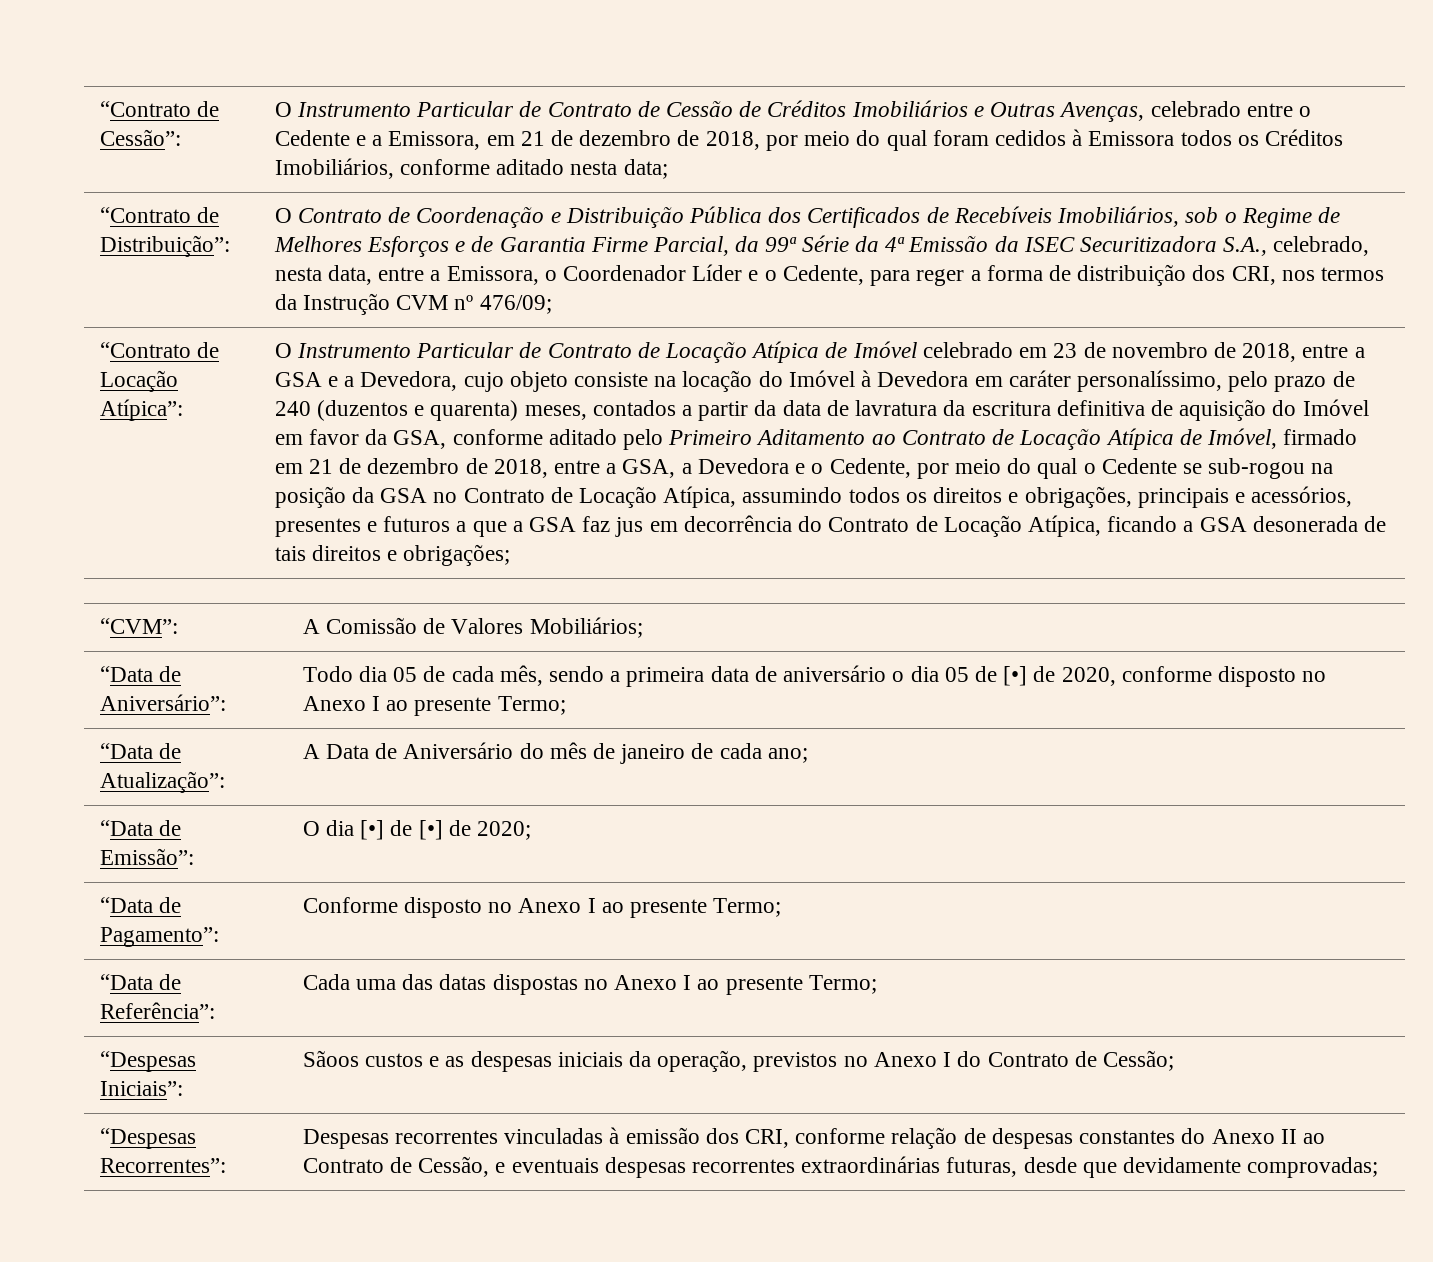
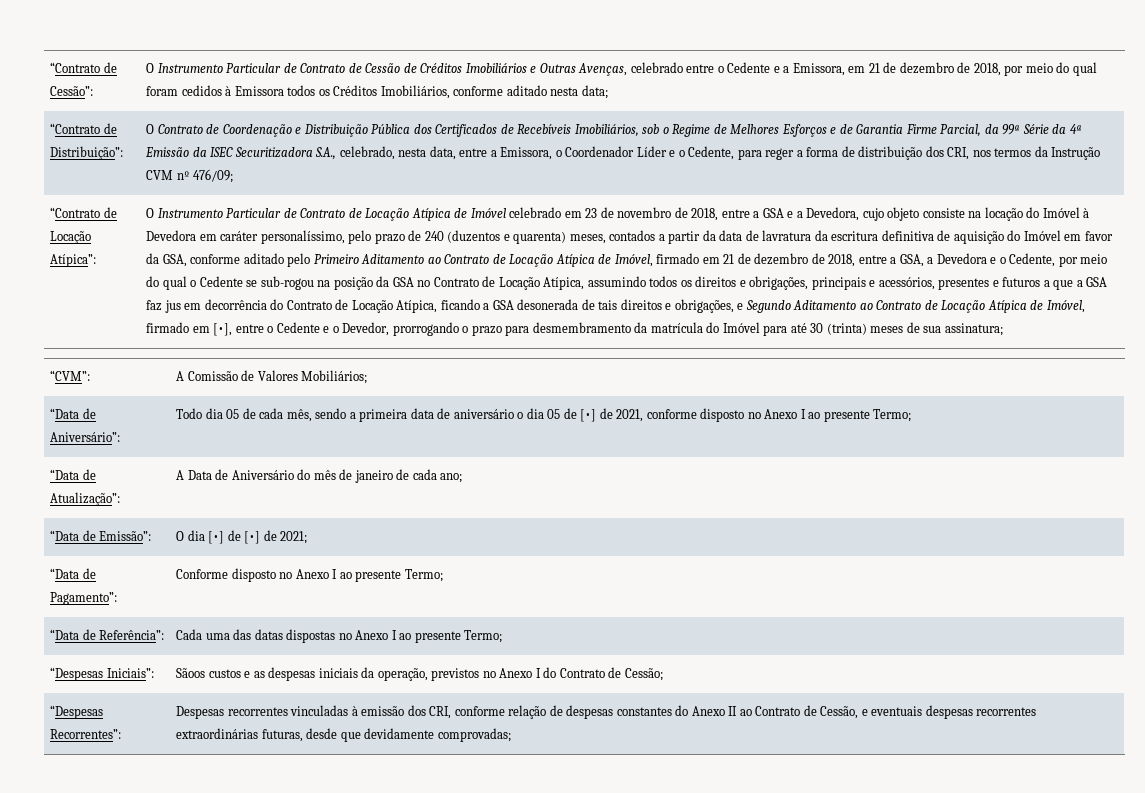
[403,544,511,566] obrigações; -> [674,299,1085,313] [146,322,1003,336] obrigações, e Segundo Aditamento ao Contrato de Locação Atípica de Imóvel, firmado em [•], entre o Cedente e o Devedor, prorrogando o prazo para desmembramento da matrícula do Imóvel para até 30 (trinta) meses de sua assinatura;
[1061,667,1116,686] 2020, -> [616,409,644,422] 2021,
[477,821,532,840] 2020; -> [280,531,308,544] 2021;

